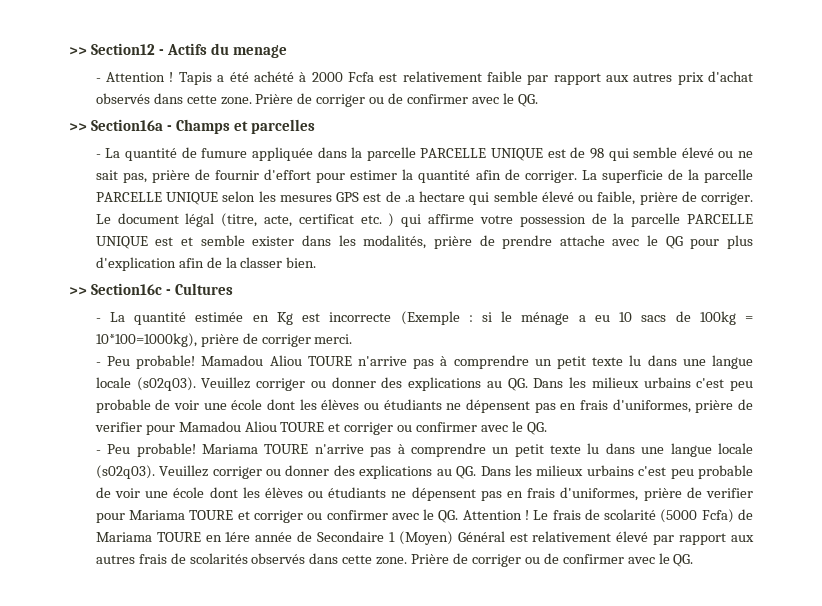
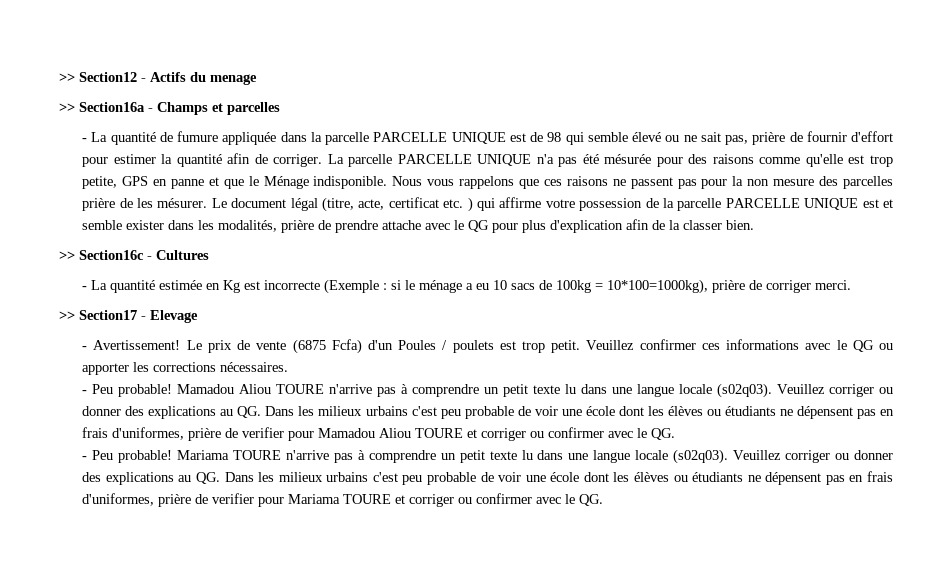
[95,71,753,85] [95,93,538,107] // - Attention ! Tapis a été achété à 2000 Fcfa est relativement faible par rapport aux autres prix d'achat observés dans cette zone. Prière de corriger ou de confirmer avec le QG. -> (257, 79) none
[601,169,754,183] [95,191,754,205] superficie de la parcelle PARCELLE UNIQUE selon les mesures GPS est de .a hectare qui semble élevé ou faible, prière de corriger. -> [348,154,893,167] [82,176,893,189] [82,198,208,211] parcelle PARCELLE UNIQUE n'a pas été mésurée pour des raisons comme qu'elle est trop petite, GPS en panne et que le Ménage indisponible. Nous vous rappelons que ces raisons ne passent pas pour la non mesure des parcelles prière de les mésurer.
(353, 339) none -> [59,310,198,323] [82,339,893,354] [82,362,289,375] // >> Section17 - Elevage // - Avertissement! Le prix de vente (6875 Fcfa) d'un Poules / poulets est trop petit. Veuillez confirmer ces informations avec le QG ou apporter les corrections nécessaires.
[462,509,753,523] [95,531,755,545] [95,553,694,567] Attention ! Le frais de scolarité (5000 Fcfa) de Mariama TOURE en 1ére année de Secondaire 1 (Moyen) Général est relativement élevé par rapport aux autres frais de scolarités observés dans cette zone. Prière de corriger ou de confirmer avec le QG. -> (604, 500) none

